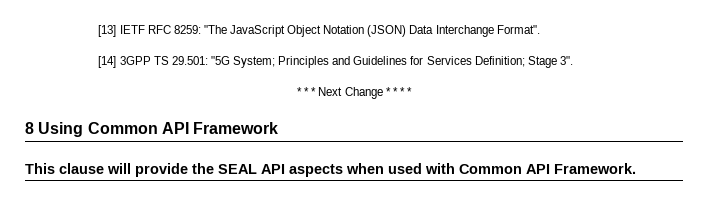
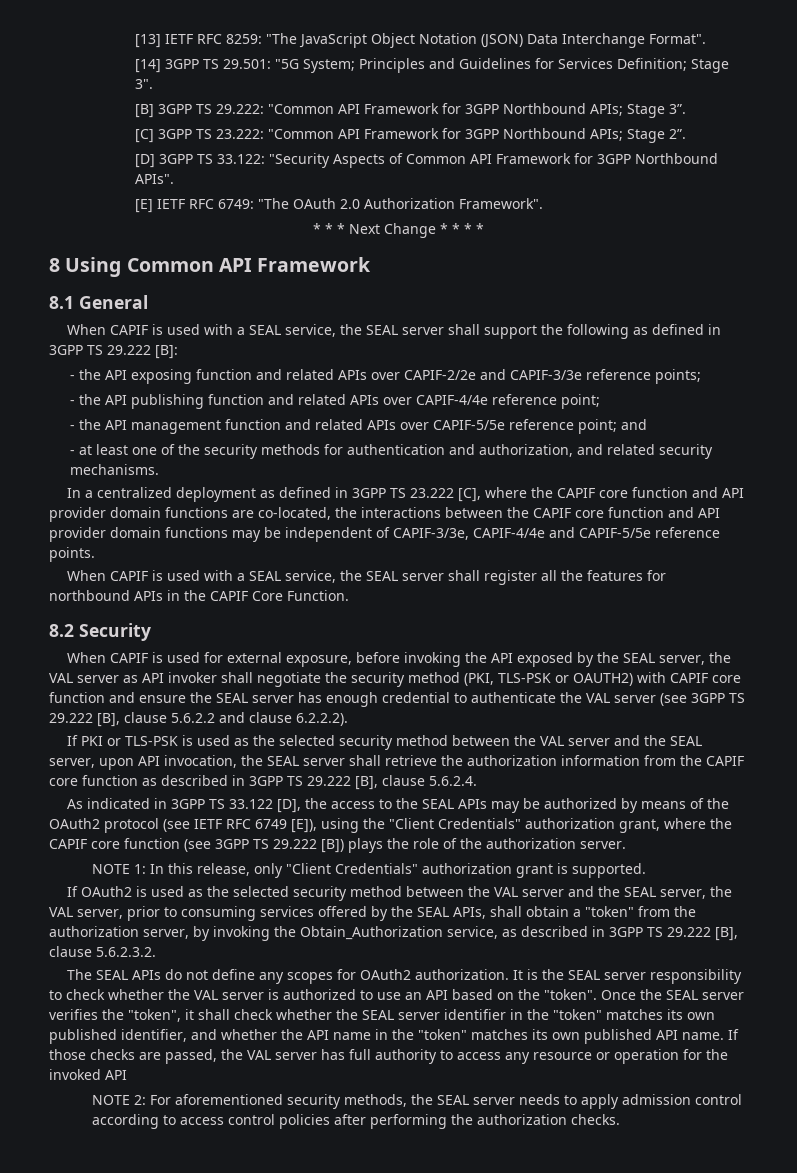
(573, 60) none -> [134,103,686,118] [134,128,686,143] [134,153,718,168] [134,174,174,184] [134,198,543,213] // [B] 3GPP TS 29.222: "Common API Framework for 3GPP Northbound APIs; Stage 3”. // [C] 3GPP TS 23.222: "Common API Framework for 3GPP Northbound APIs; Stage 2”. // [D] 3GPP TS 33.122: "Security Aspects of Common API Framework for 3GPP Northbound APIs". // [E] IETF RFC 6749: "The OAuth 2.0 Authorization Framework".
[25,163,636,177] This clause will provide the SEAL API aspects when used with Common API Framework. -> [49,295,148,309] [67,324,722,339] [49,345,178,359] [70,369,702,384] [70,394,601,409] [70,419,648,434] [70,444,714,459] [70,464,160,475] [67,487,745,502] [49,507,720,522] [49,527,720,542] [49,547,95,562] [67,570,667,585] [49,590,349,601] [49,623,151,641] [67,652,732,667] [49,672,741,687] [49,692,745,707] [49,712,348,727] [67,735,703,750] [49,755,744,770] [49,775,477,790] [67,798,730,813] [49,818,732,833] [49,838,626,853] [91,863,646,878] [67,886,733,901] [49,906,696,921] [49,926,738,941] [49,946,156,957] [67,969,743,984] [49,989,744,1000] [49,1009,715,1022] [49,1029,739,1044] [49,1049,728,1064] [49,1069,127,1080] [91,1094,742,1109] [91,1114,620,1129] 8.1 General // When CAPIF is used with a SEAL service, the SEAL server shall support the following as defined in 3GPP TS 29.222 [B]: // - the API exposing function and related APIs over CAPIF-2/2e and CAPIF-3/3e reference points; // - the API publishing function and related APIs over CAPIF-4/4e reference point; // - the API management function and related APIs over CAPIF-5/5e reference point; and // - at least one of the security methods for authentication and authorization, and related security mechanisms. // In a centralized deployment as defined in 3GPP TS 23.222 [C], where the CAPIF core function and API provider domain functions are co-located, the interactions between the CAPIF core function and API provider domain functions may be independent of CAPIF-3/3e, CAPIF-4/4e and CAPIF-5/5e reference points. // When CAPIF is used with a SEAL service, the SEAL server shall register all the features for northbound APIs in the CAPIF Core Function. // 8.2 Security // When CAPIF is used for external exposure, before invoking the API exposed by the SEAL server, the VAL server as API invoker shall negotiate the security method (PKI, TLS-PSK or OAUTH2) with CAPIF core function and ensure the SEAL server has enough credential to authenticate the VAL server (see 3GPP TS 29.222 [B], clause 5.6.2.2 and clause 6.2.2.2). // If PKI or TLS-PSK is used as the selected security method between the VAL server and the SEAL server, upon API invocation, the SEAL server shall retrieve the authorization information from the CAPIF core function as described in 3GPP TS 29.222 [B], clause 5.6.2.4. // As indicated in 3GPP TS 33.122 [D], the access to the SEAL APIs may be authorized by means of the OAuth2 protocol (see IETF RFC 6749 [E]), using the "Client Credentials" authorization grant, where the CAPIF core function (see 3GPP TS 29.222 [B]) plays the role of the authorization server. // NOTE 1: In this release, only "Client Credentials" authorization grant is supported. // If OAuth2 is used as the selected security method between the VAL server and the SEAL server, the VAL server, prior to consuming services offered by the SEAL APIs, shall obtain a "token" from the authorization server, by invoking the Obtain_Authorization service, as described in 3GPP TS 29.222 [B], clause 5.6.2.3.2. // The SEAL APIs do not define any scopes for OAuth2 authorization. It is the SEAL server responsibility to check whether the VAL server is authorized to use an API based on the "token". Once the SEAL server verifies the "token", it shall check whether the SEAL server identifier in the "token" matches its own published identifier, and whether the API name in the "token" matches its own published API name. If those checks are passed, the VAL server has full authority to access any resource or operation for the invoked API // NOTE 2: For aforementioned security methods, the SEAL server needs to apply admission control according to access control policies after performing the authorization checks.

